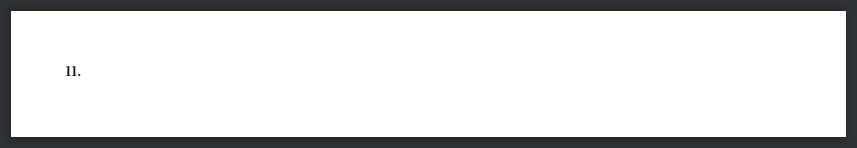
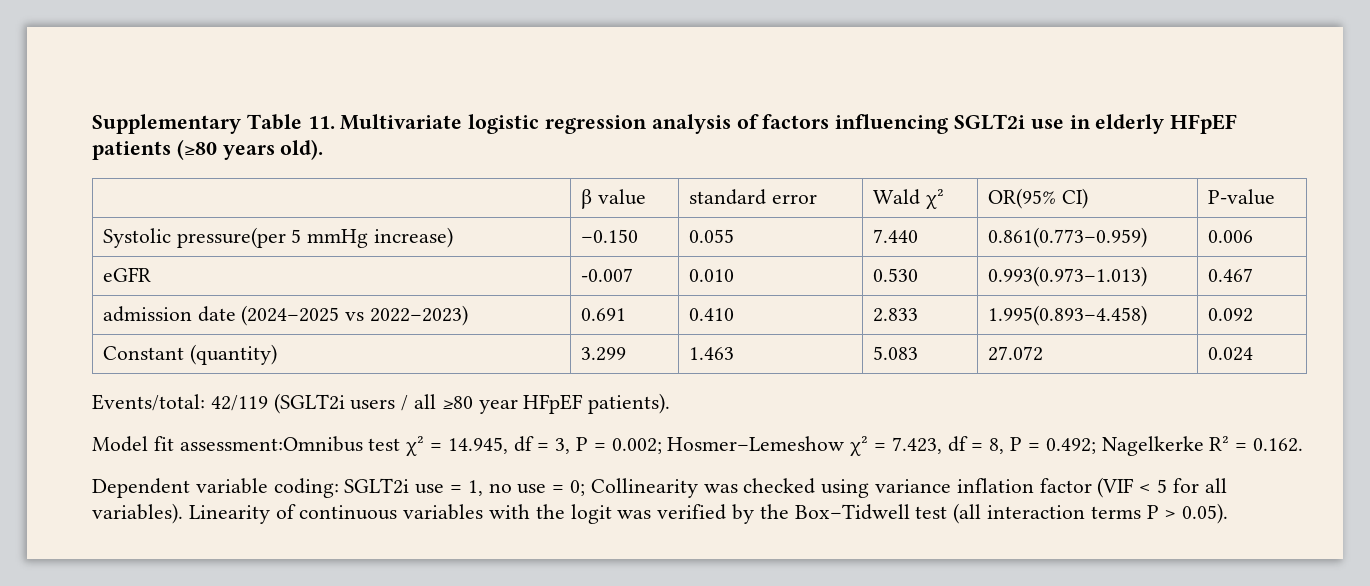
[65,66,82,76] 11. -> [92,114,1238,134] [92,139,324,160] [580,189,646,209] [688,189,817,205] [872,189,944,210] [987,188,1088,209] [1207,189,1275,205] [102,227,453,248] [580,229,638,243] [688,229,734,243] [872,229,918,243] [987,227,1147,248] [1207,230,1253,243] [102,267,151,282] [580,268,633,282] [688,269,734,282] [872,268,918,282] [987,266,1147,287] [1207,268,1253,282] [102,305,468,326] [580,308,626,321] [688,308,734,321] [872,308,918,322] [987,305,1147,326] [1207,308,1253,322] [102,344,277,365] [580,347,626,361] [688,347,734,360] [872,346,918,360] [987,346,1043,361] [1207,347,1253,361] [92,393,671,414] [92,436,1303,457] [92,477,1227,498] [92,503,1229,524] Supplementary Table 11. Multivariate logistic regression analysis of factors influencing SGLT2i use in elderly HFpEF patients (≥80 years old). // | β value | standard error | Wald χ² | OR(95% CI) | P-value // Systolic pressure(per 5 mmHg increase) | –0.150 | 0.055 | 7.440 | 0.861(0.773–0.959) | 0.006 // eGFR | -0.007 | 0.010 | 0.530 | 0.993(0.973–1.013) | 0.467 // admission date (2024–2025 vs 2022–2023) | 0.691 | 0.410 | 2.833 | 1.995(0.893–4.458) | 0.092 // Constant (quantity) | 3.299 | 1.463 | 5.083 | 27.072 | 0.024 // Events/total: 42/119 (SGLT2i users / all ≥80 year HFpEF patients). // Model fit assessment:Omnibus test χ² = 14.945, df = 3, P = 0.002; Hosmer–Lemeshow χ² = 7.423, df = 8, P = 0.492; Nagelkerke R² = 0.162. // Dependent variable coding: SGLT2i use = 1, no use = 0; Collinearity was checked using variance inflation factor (VIF < 5 for all variables). Linearity of continuous variables with the logit was verified by the Box–Tidwell test (all interaction terms P > 0.05).

